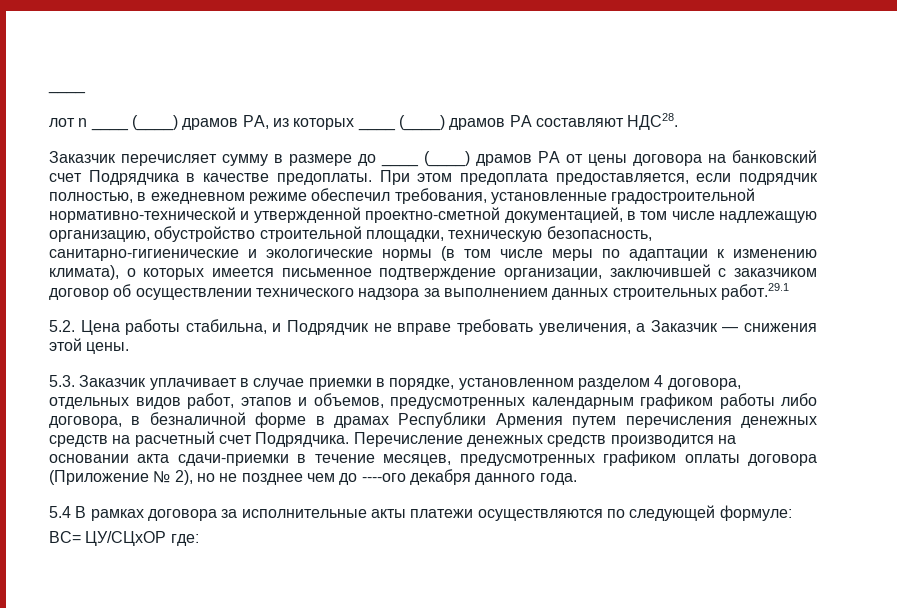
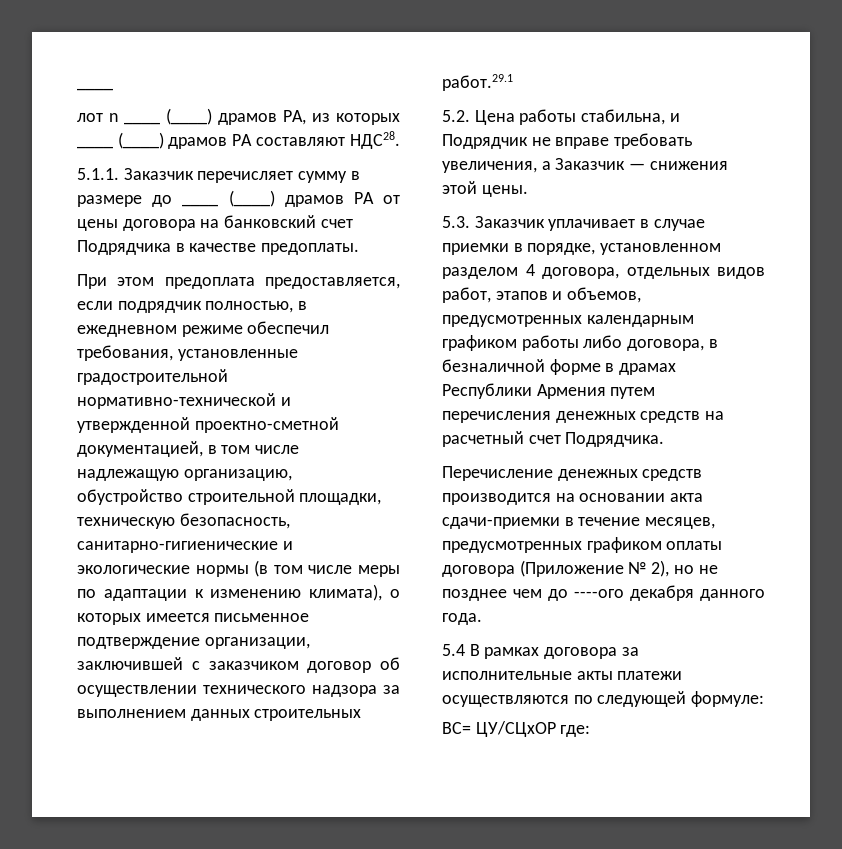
(679, 121) none -> [77,168,119,180] 5.1.1.
(372, 179) none -> (360, 249) //
(350, 439) none -> (665, 439) //

